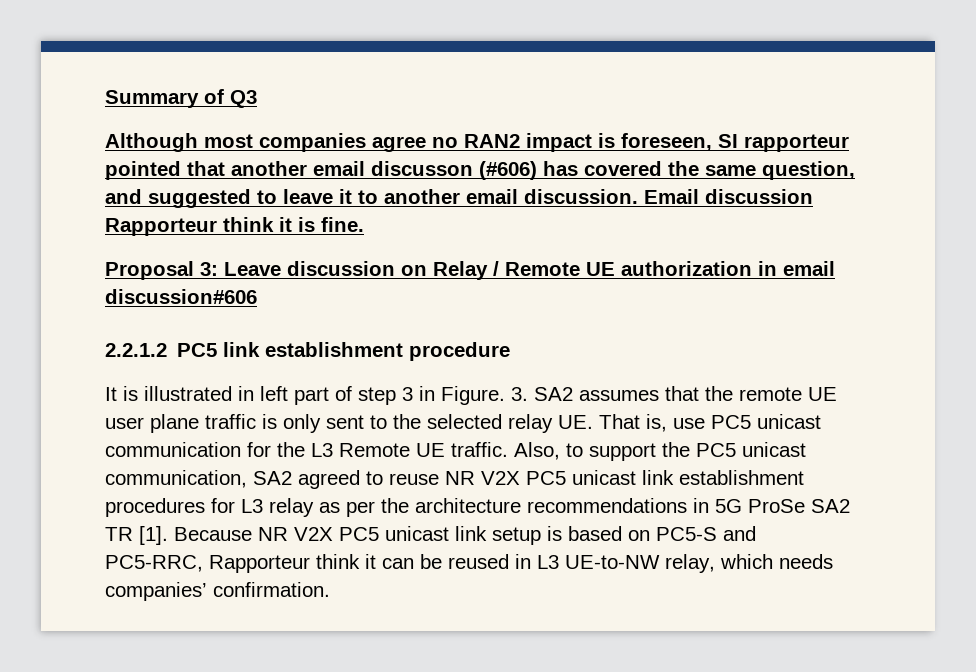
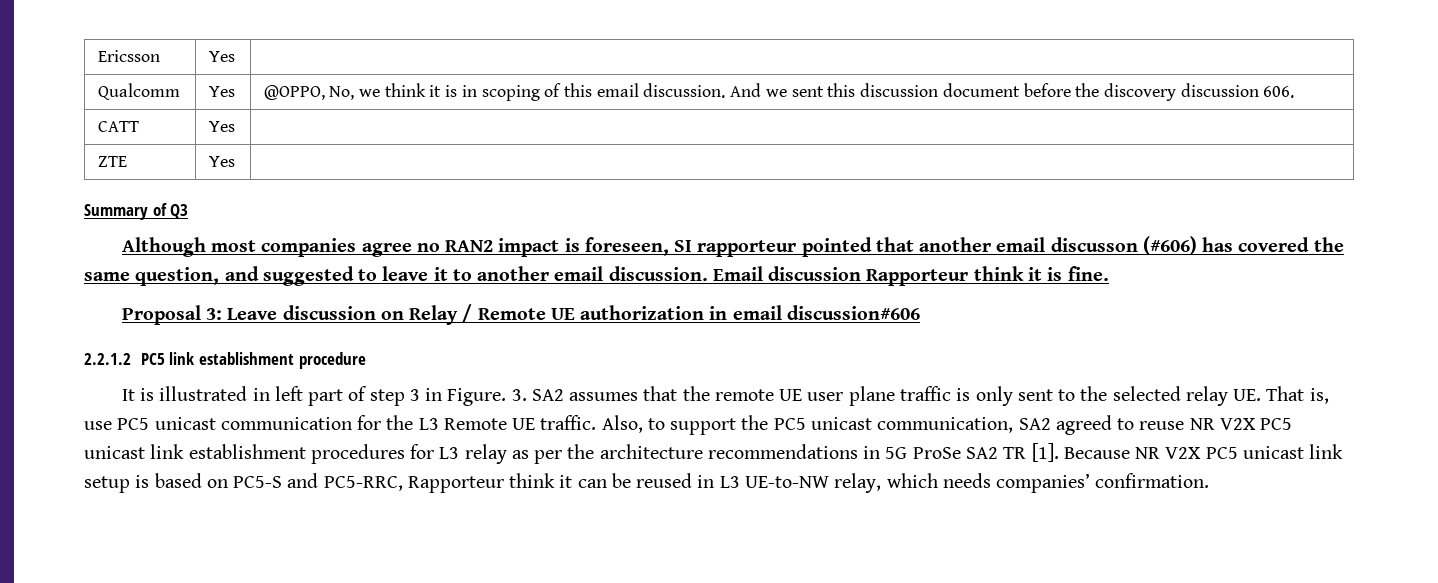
(105, 99) none -> [97,50,160,62] [208,51,235,62] [97,83,180,100] [208,86,235,97] [263,83,1295,101] [97,121,139,132] [208,121,235,132] [97,156,127,167] [208,156,235,167] Ericsson | Yes | // Qualcomm | Yes | @OPPO, No, we think it is in scoping of this email discussion. And we sent this discussion document before the discovery discussion 606. // CATT | Yes | // ZTE | Yes | //

